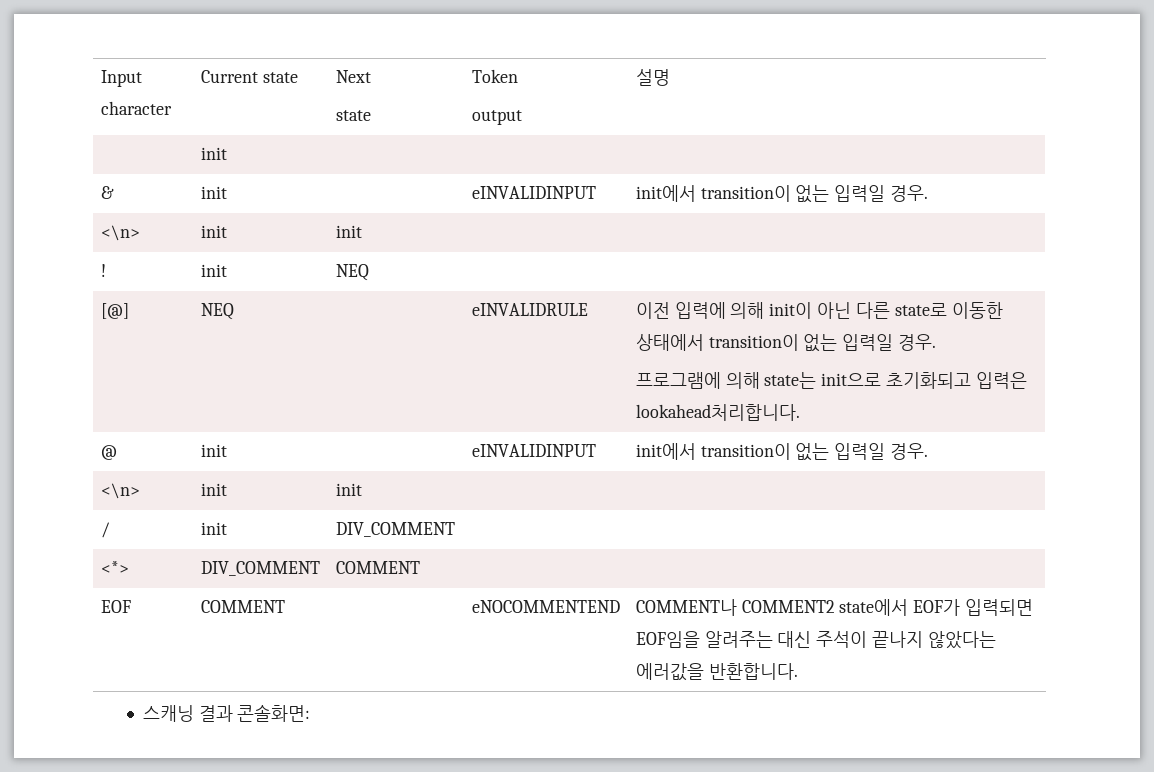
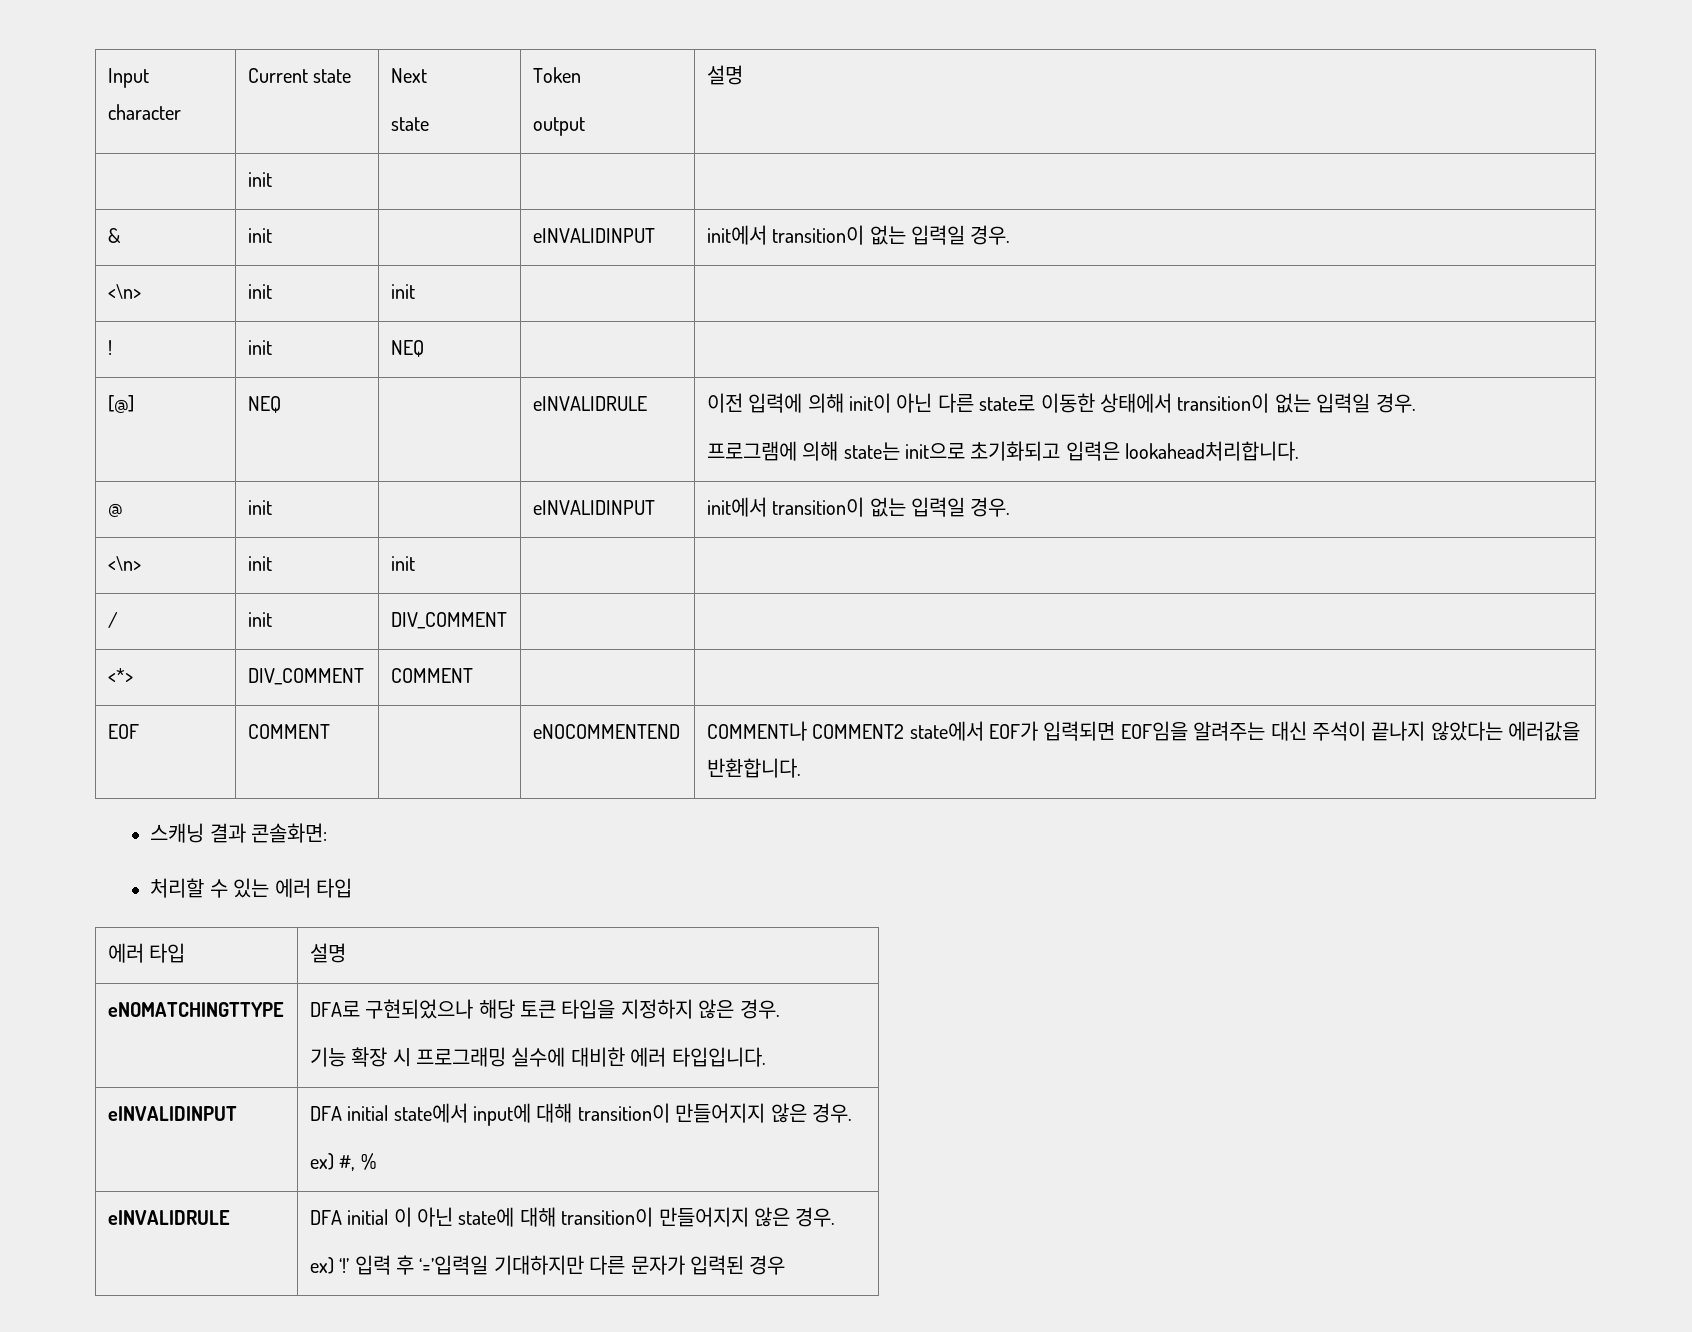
(311, 713) none -> [150,878,353,898] [107,943,186,963] [309,943,346,963] [107,1002,284,1017] [309,999,780,1019] [309,1047,766,1067] [107,1106,237,1121] [309,1103,852,1126] [309,1153,376,1171] [107,1210,230,1225] [309,1207,836,1227] [309,1255,786,1275] // 처리할 수 있는 에러 타입 // 에러 타입 | 설명 // eNOMATCHINGTTYPE | DFA로 구현되었으나 해당 토큰 타입을 지정하지 않은 경우. // 기능 확장 시 프로그래밍 실수에 대비한 에러 타입입니다. // eINVALIDINPUT | DFA initial state에서 input에 대해 transition이 만들어지지 않은 경우. // ex) #, % // eINVALIDRULE | DFA initial 이 아닌 state에 대해 transition이 만들어지지 않은 경우. // ex) ‘!’ 입력 후 ‘=’입력일 기대하지만 다른 문자가 입력된 경우

